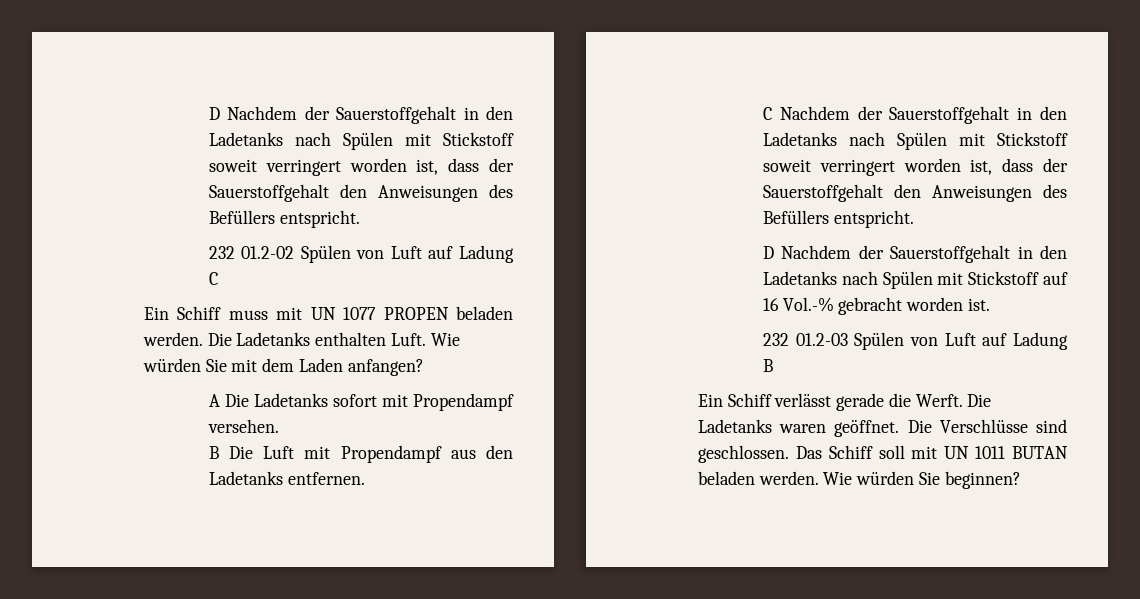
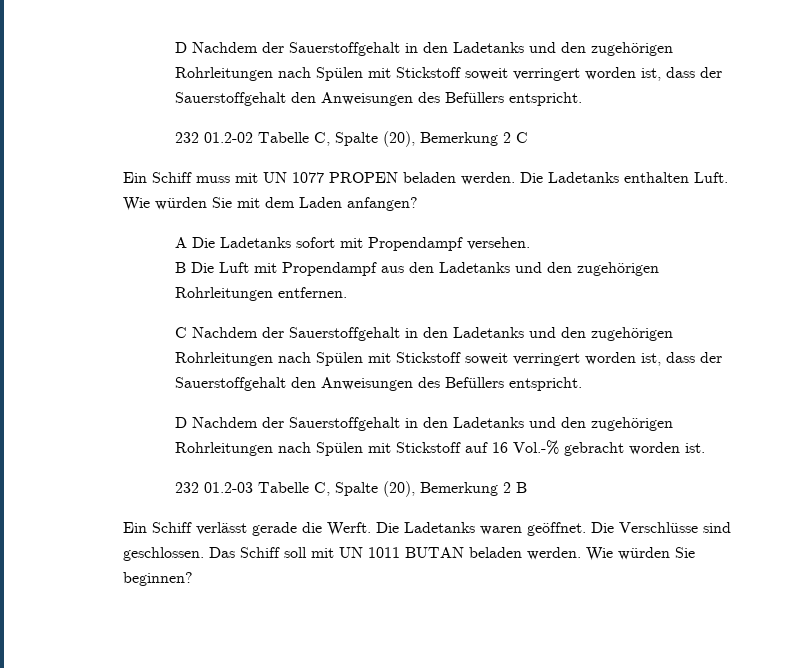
[208,106,513,124] [208,132,283,146] D Nachdem der Sauerstoffgehalt in den Ladetanks -> [174,42,673,56] [174,67,273,81] D Nachdem der Sauerstoffgehalt in den Ladetanks und den zugehörigen Rohrleitungen
[300,245,514,263] Spülen von Luft auf Ladung -> [257,131,511,147] Tabelle C, Spalte (20), Bemerkung 2
(283, 478) none -> [514,262,659,276] [174,287,273,301] und den zugehörigen Rohrleitungen
(837, 139) none -> [528,327,673,341] [174,352,273,366] und den zugehörigen Rohrleitungen
(837, 278) none -> [528,417,673,431] [174,442,273,456] und den zugehörigen Rohrleitungen
[854,332,1068,350] Spülen von Luft auf Ladung -> [257,481,511,497] Tabelle C, Spalte (20), Bemerkung 2

